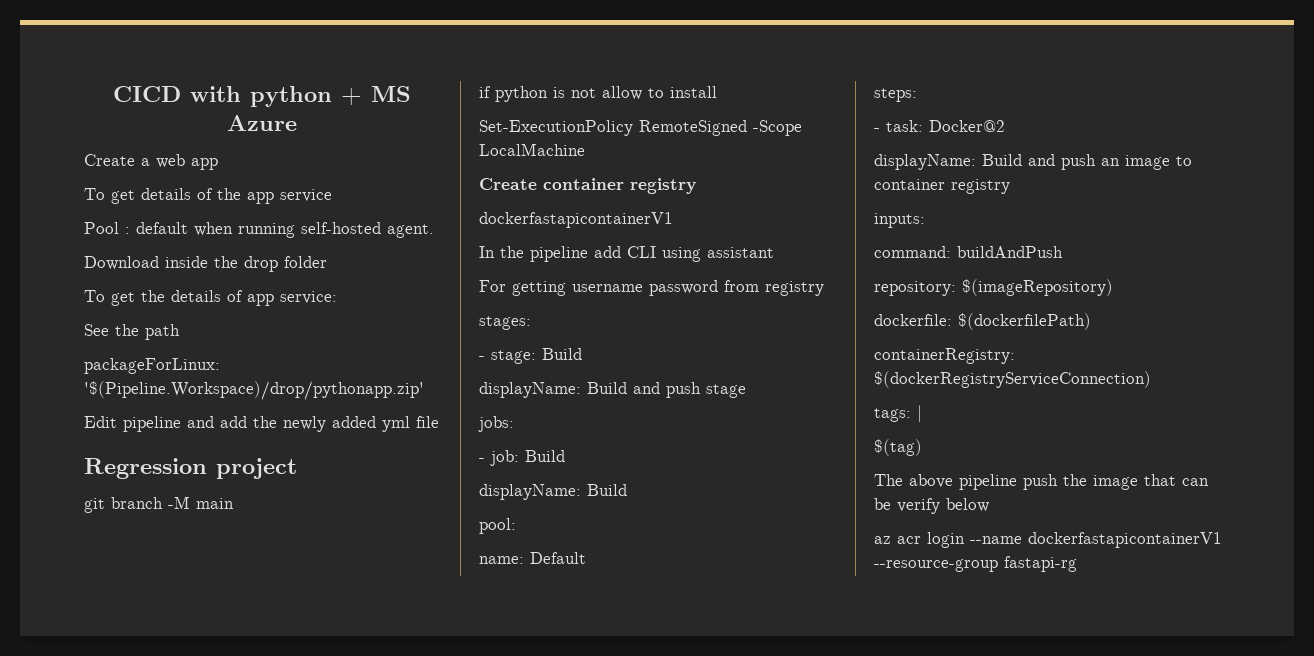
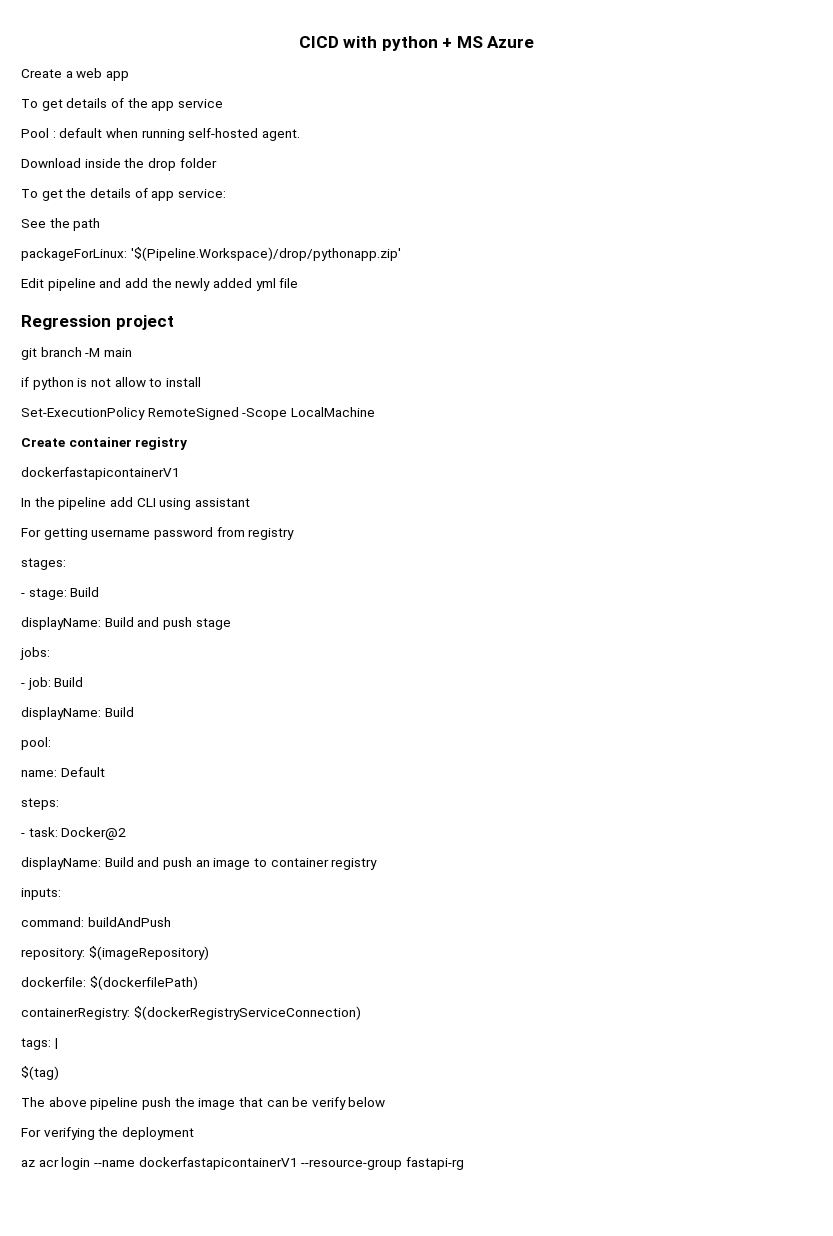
(989, 505) none -> [21,1127,194,1140] // For verifying the deployment

